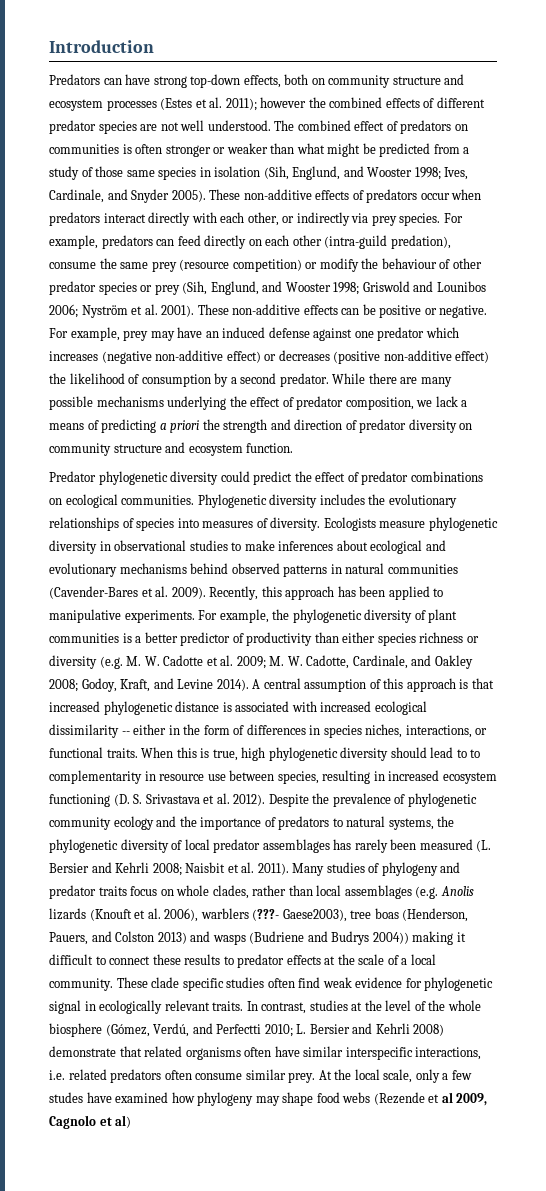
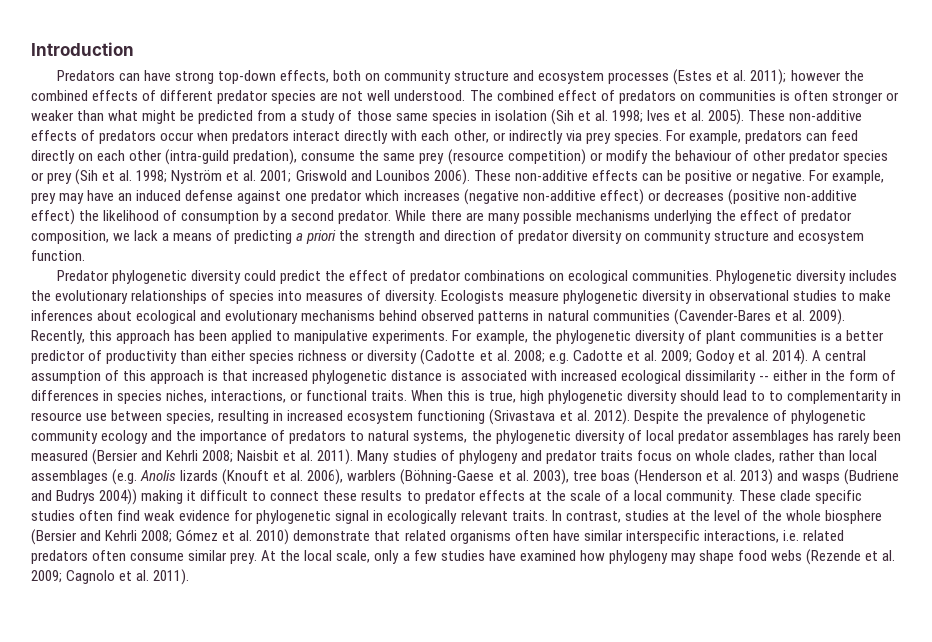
[263,166,469,180] [49,189,170,203] (Sih, Englund, and Wooster 1998; Ives, Cardinale, and Snyder -> [550,109,705,125] (Sih et al. 1998; Ives et al.
[182,281,486,295] [49,304,195,318] (Sih, Englund, and Wooster 1998; Griswold and Lounibos 2006; Nyström et al. 2001). -> [75,169,470,185] (Sih et al. 1998; Nyström et al. 2001; Griswold and Lounibos 2006).
[99,655,473,669] [49,678,214,692] (e.g. M. W. Cadotte et al. 2009; M. W. Cadotte, Cardinale, and Oakley 2008; Godoy, Kraft, and Levine -> [420,349,768,365] (Cadotte et al. 2008; e.g. Cadotte et al. 2009; Godoy et al.
[113,794,200,806] (D. S. Srivastava -> [489,409,556,425] (Srivastava
[476,840,492,852] [49,863,89,873] (L. Bersier -> [92,449,139,465] (Bersier
[252,908,469,922] [49,931,155,945] (???- Gaese2003), tree boas (Henderson, Pauers, and Colston -> [400,469,736,485] (Böhning-Gaese et al. 2003), tree boas (Henderson et al.
[105,1023,445,1037] (Gómez, Verdú, and Perfectti 2010; L. Bersier and Kehrli 2008) -> [31,529,290,545] (Bersier and Kehrli 2008; Gómez et al. 2010)
[49,1092,83,1103] studes -> [440,550,485,561] studies
[441,1092,488,1106] [49,1115,132,1129] al 2009, Cagnolo et al) -> [882,550,896,561] [31,569,190,585] al. 2009; Cagnolo et al. 2011).

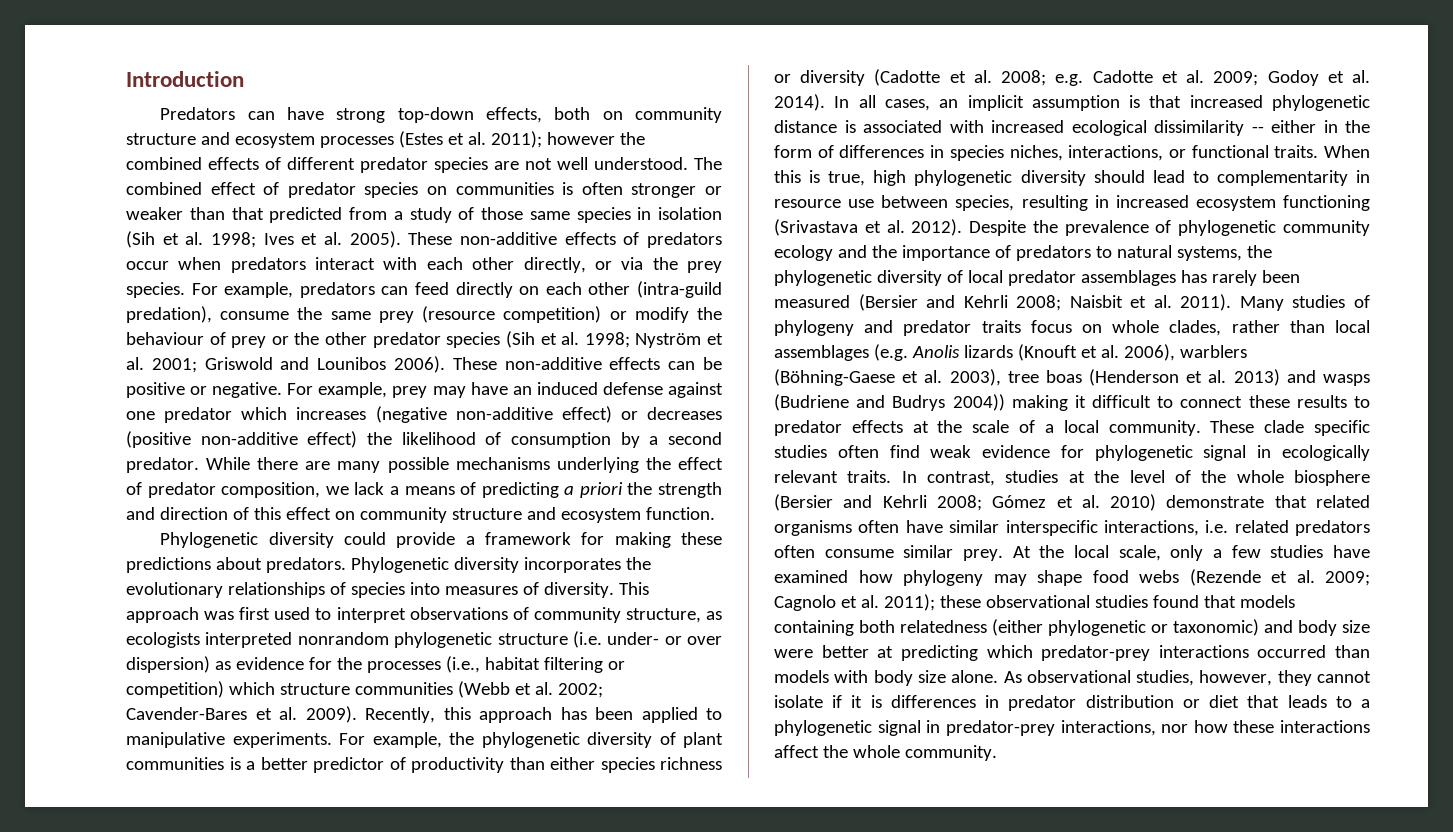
[618,90,676,104] predators -> [287,182,419,198] predator species
[108,110,195,124] what might be -> [231,207,264,220] that
[344,130,389,144] directly -> (376, 263) none
[453,130,582,144] other, or indirectly via -> [472,257,678,273] other directly, or via the
(749, 155) none -> [231,332,320,348] prey or the
[31,172,73,184] or prey -> (501, 340) none
[517,230,622,244] predator diversity -> [253,507,331,520] this effect
[56,270,898,284] Predator phylogenetic diversity could predict the effect of predator combinations on ecological communities. Phylogenetic diversity includes -> [160,532,722,548] [126,557,621,573] Phylogenetic diversity could provide a framework for making these predictions about predators. Phylogenetic diversity incorporates
[441,290,891,304] [31,309,771,325] Ecologists measure phylogenetic diversity in observational studies to make inferences about ecological and evolutionary mechanisms behind observed patterns in natural communities (Cavender-Bares -> [618,582,649,595] [126,607,723,623] [126,631,722,648] [126,656,625,673] [126,681,603,698] [126,707,247,720] This approach was first used to interpret observations of community structure, as ecologists interpreted nonrandom phylogenetic structure (i.e. under- or over dispersion) as evidence for the processes (i.e., habitat filtering or competition) which structure communities (Webb et al. 2002; Cavender-Bares
[812,350,867,361] [31,370,205,384] A central assumption of this approach -> [834,95,1120,111] In all cases, an implicit assumption
[768,391,783,401] to -> (1209, 177) none
[153,569,190,585] 2011). -> [883,594,1295,611] [774,619,1370,636] [774,645,1370,661] [774,670,1371,686] [774,695,1370,711] [774,720,1370,736] [774,745,997,761] 2011); these observational studies found that models containing both relatedness (either phylogenetic or taxonomic) and body size were better at predicting which predator-prey interactions occurred than models with body size alone. As observational studies, however, they cannot isolate if it is differences in predator distribution or diet that leads to a phylogenetic signal in predator-prey interactions, nor how these interactions affect the whole community.

